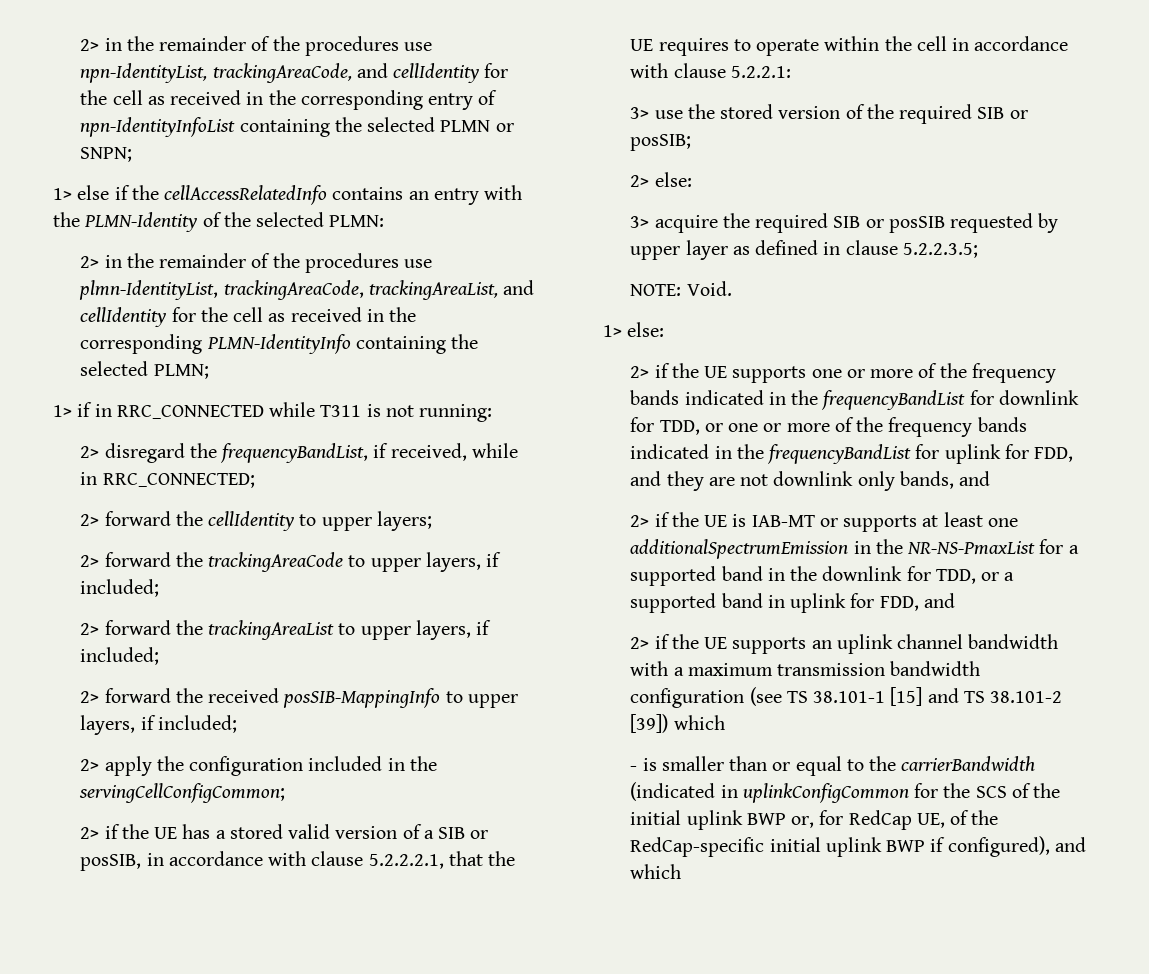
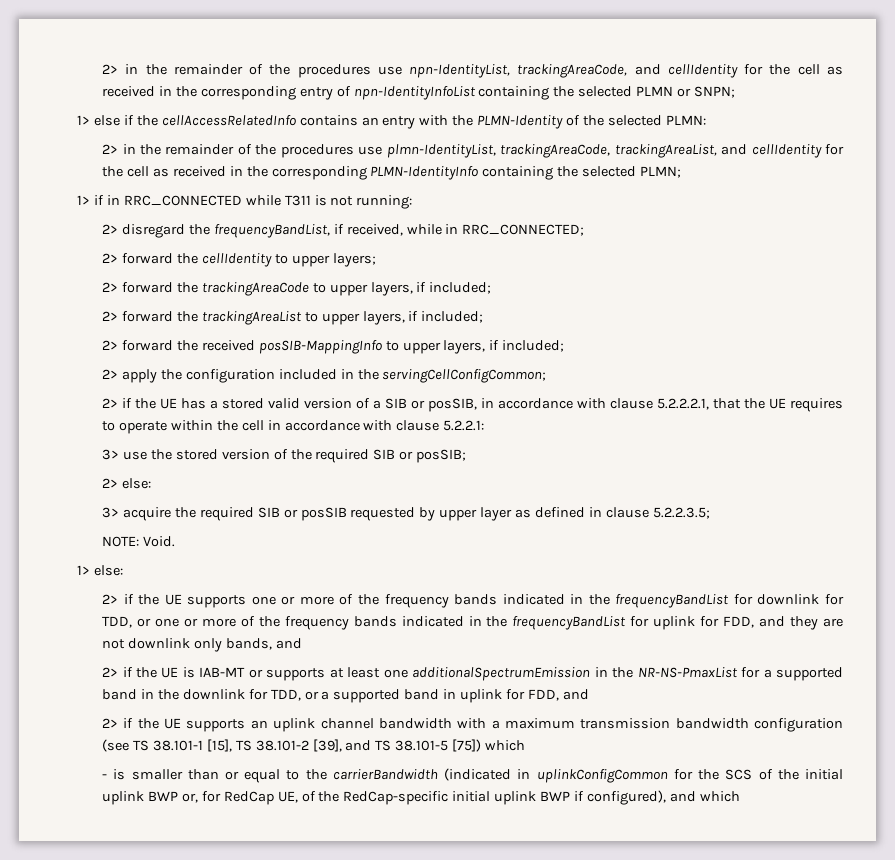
[890,687,1063,706] [630,714,669,733] [15] and TS 38.101-2 [39]) -> [206,739,482,752] [15], TS 38.101-2 [39], and TS 38.101-5 [75])

